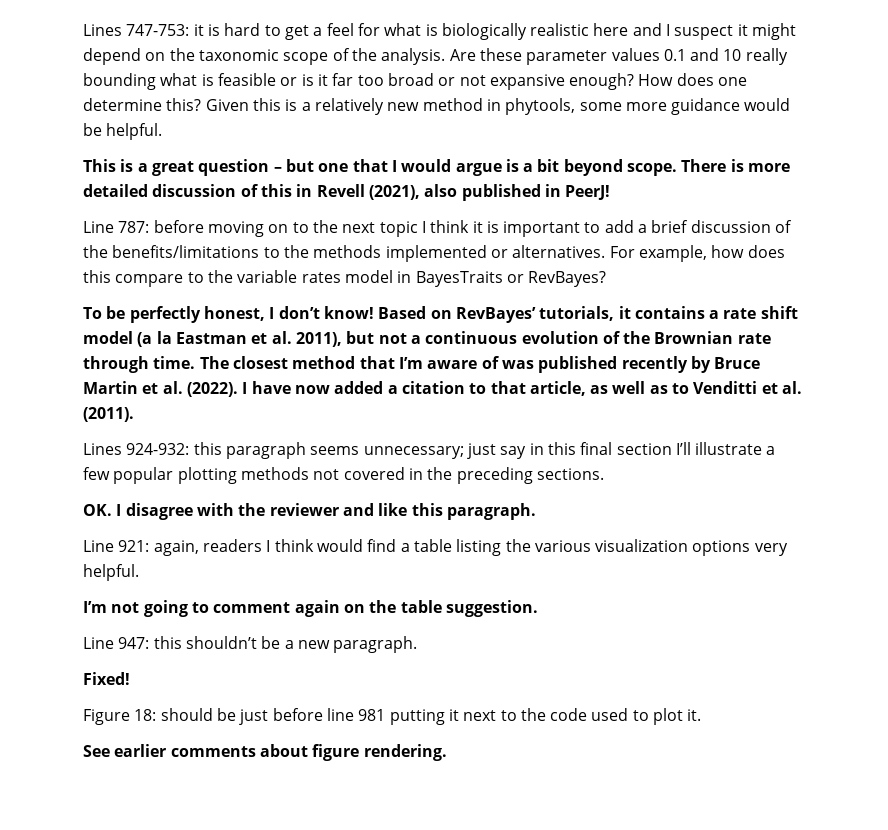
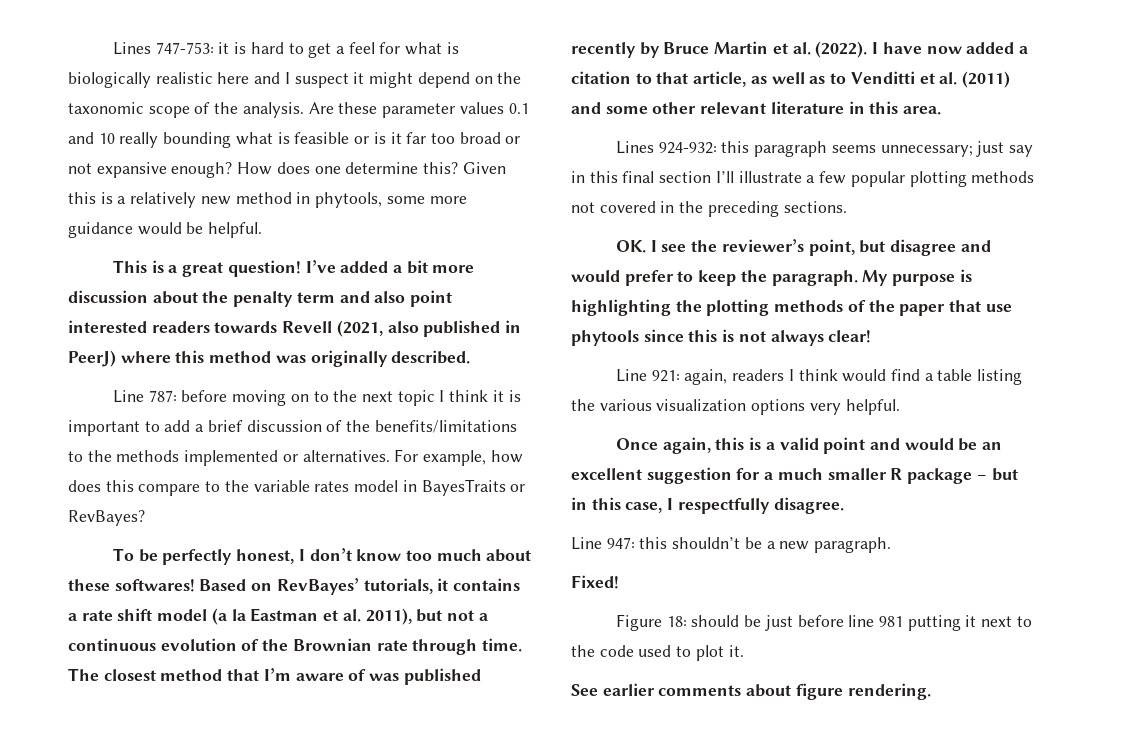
[198,159,791,176] [83,184,611,201] question – but one that I would argue is a bit beyond scope. There is more detailed discussion of this in Revell (2021), also published in PeerJ! -> [227,260,475,277] [68,290,453,307] [68,320,522,337] [68,350,471,367] question! I’ve added a bit more discussion about the penalty term and also point interested readers towards Revell (2021, also published in PeerJ) where this method was originally described.
[323,306,374,319] know! -> [356,549,532,562] [68,579,195,592] know too much about these softwares!
[83,407,134,422] (2011). -> [961,71,1010,88] [571,101,942,115] (2011) and some other relevant literature in this area.
[125,503,536,520] disagree with the reviewer and like this paragraph. -> [661,239,991,256] [571,269,972,286] [571,299,1012,316] [571,329,872,346] see the reviewer’s point, but disagree and would prefer to keep the paragraph. My purpose is highlighting the plotting methods of the paper that use phytools since this is not always clear!
[83,600,538,617] I’m not going to comment again on the table suggestion. -> [615,437,1003,454] [571,467,1018,484] [571,497,844,514] Once again, this is a valid point and would be an excellent suggestion for a much smaller R package – but in this case, I respectfully disagree.

